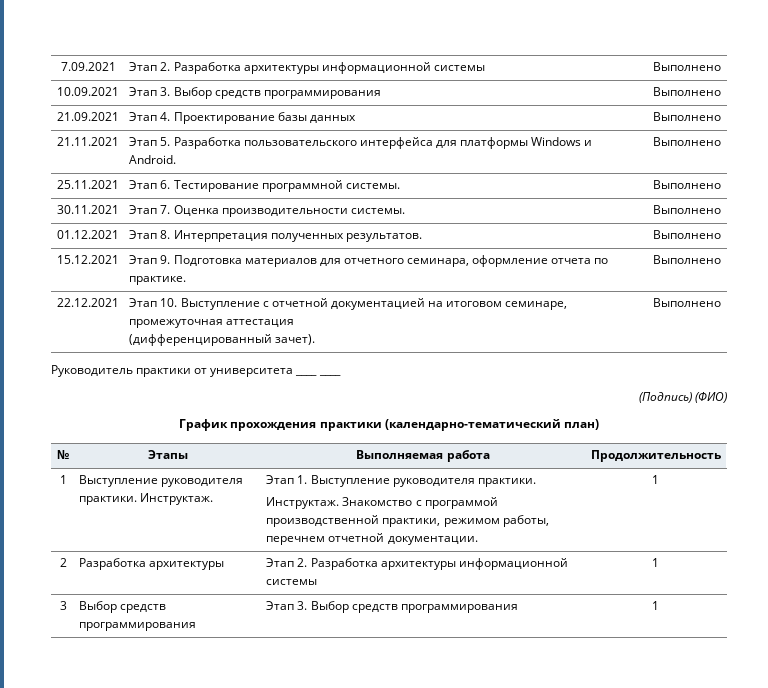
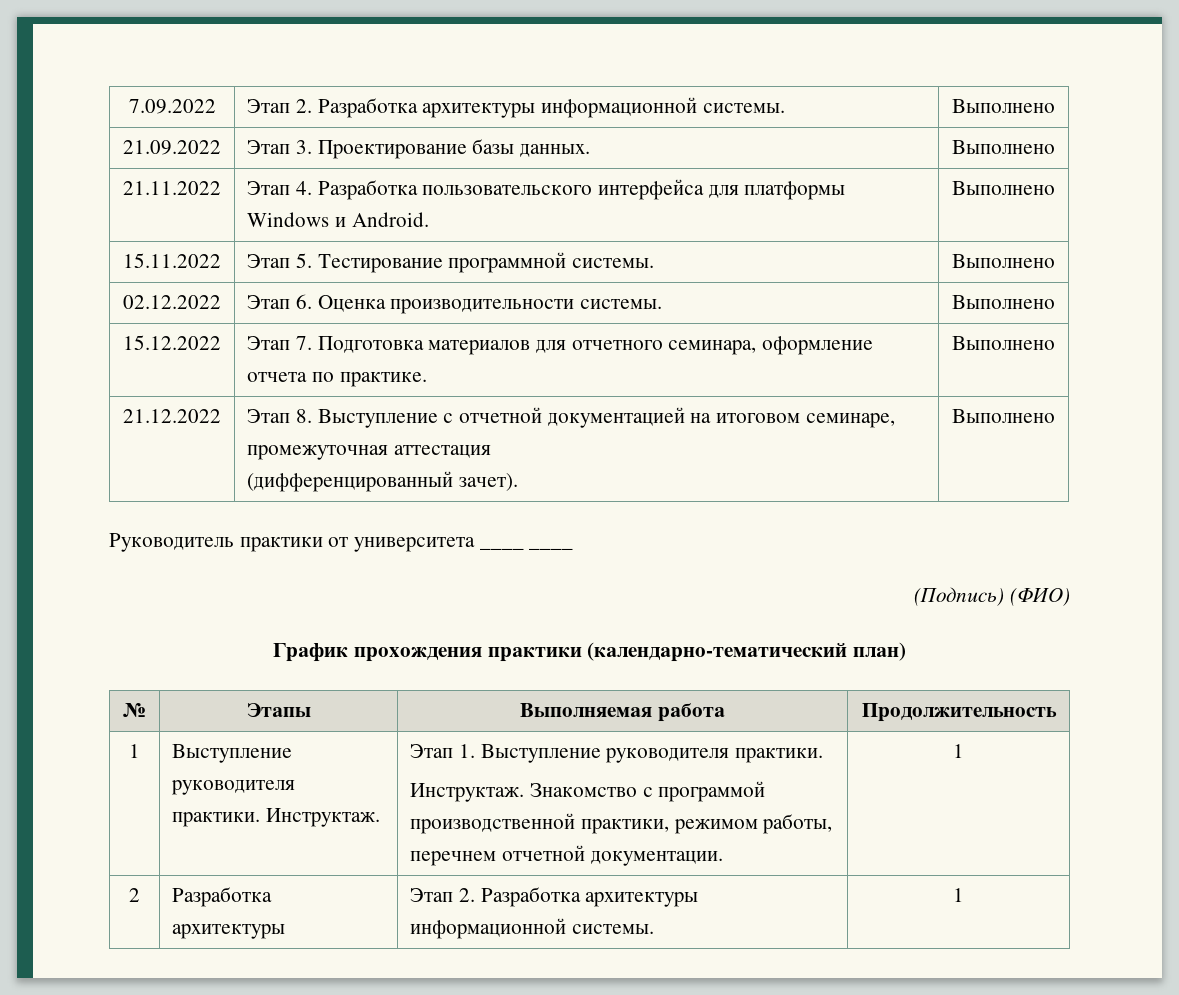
[60,62,116,71] [129,62,485,74] [652,62,721,71] [57,87,119,96] [129,87,381,99] [652,87,721,96] [57,112,119,121] 7.09.2021 | Этап 2. Разработка архитектуры информационной системы | Выполнено // 10.09.2021 | Этап 3. Выбор средств программирования | Выполнено // 21.09.2021 -> [128,99,216,114] [247,97,785,118] [952,99,1055,113] [123,140,221,155] [247,139,590,159] [952,140,1055,154] [123,181,221,195] 7.09.2022 | Этап 2. Разработка архитектуры информационной системы. | Выполнено // 21.09.2022 | Этап 3. Проектирование базы данных. | Выполнено // 21.11.2022
[173,112,356,124] [652,112,721,121] [57,137,119,146] [129,137,171,146] Проектирование базы данных | Выполнено // 21.11.2021 | Этап 5. -> (312, 188) none
[57,180,119,189] [129,180,171,189] 25.11.2021 | Этап 6. -> [123,253,221,268] [247,253,312,268] 15.11.2022 | Этап 5.
[57,205,119,214] [129,205,171,214] 30.11.2021 | Этап 7. -> [123,295,221,309] [247,294,312,309] 02.12.2022 | Этап 6.
[57,230,119,239] [129,230,422,242] [652,230,721,239] [57,255,119,264] [129,255,171,264] 01.12.2021 | Этап 8. Интерпретация полученных результатов. | Выполнено // 15.12.2021 | Этап 9. -> [123,335,221,350] [247,336,312,350] 15.12.2022 | Этап 7.
[57,298,119,307] [129,298,178,307] 22.12.2021 | Этап 10. -> [123,409,221,423] [247,409,312,423] 21.12.2022 | Этап 8.
[266,579,318,585] [652,558,659,567] [59,601,67,610] [79,601,167,613] [79,622,197,631] [266,601,518,613] [652,601,659,610] системы | 1 // 3 | Выбор средств программирования | Этап 3. Выбор средств программирования | 1 -> [571,924,654,934] [953,888,964,902] системы. | 1

